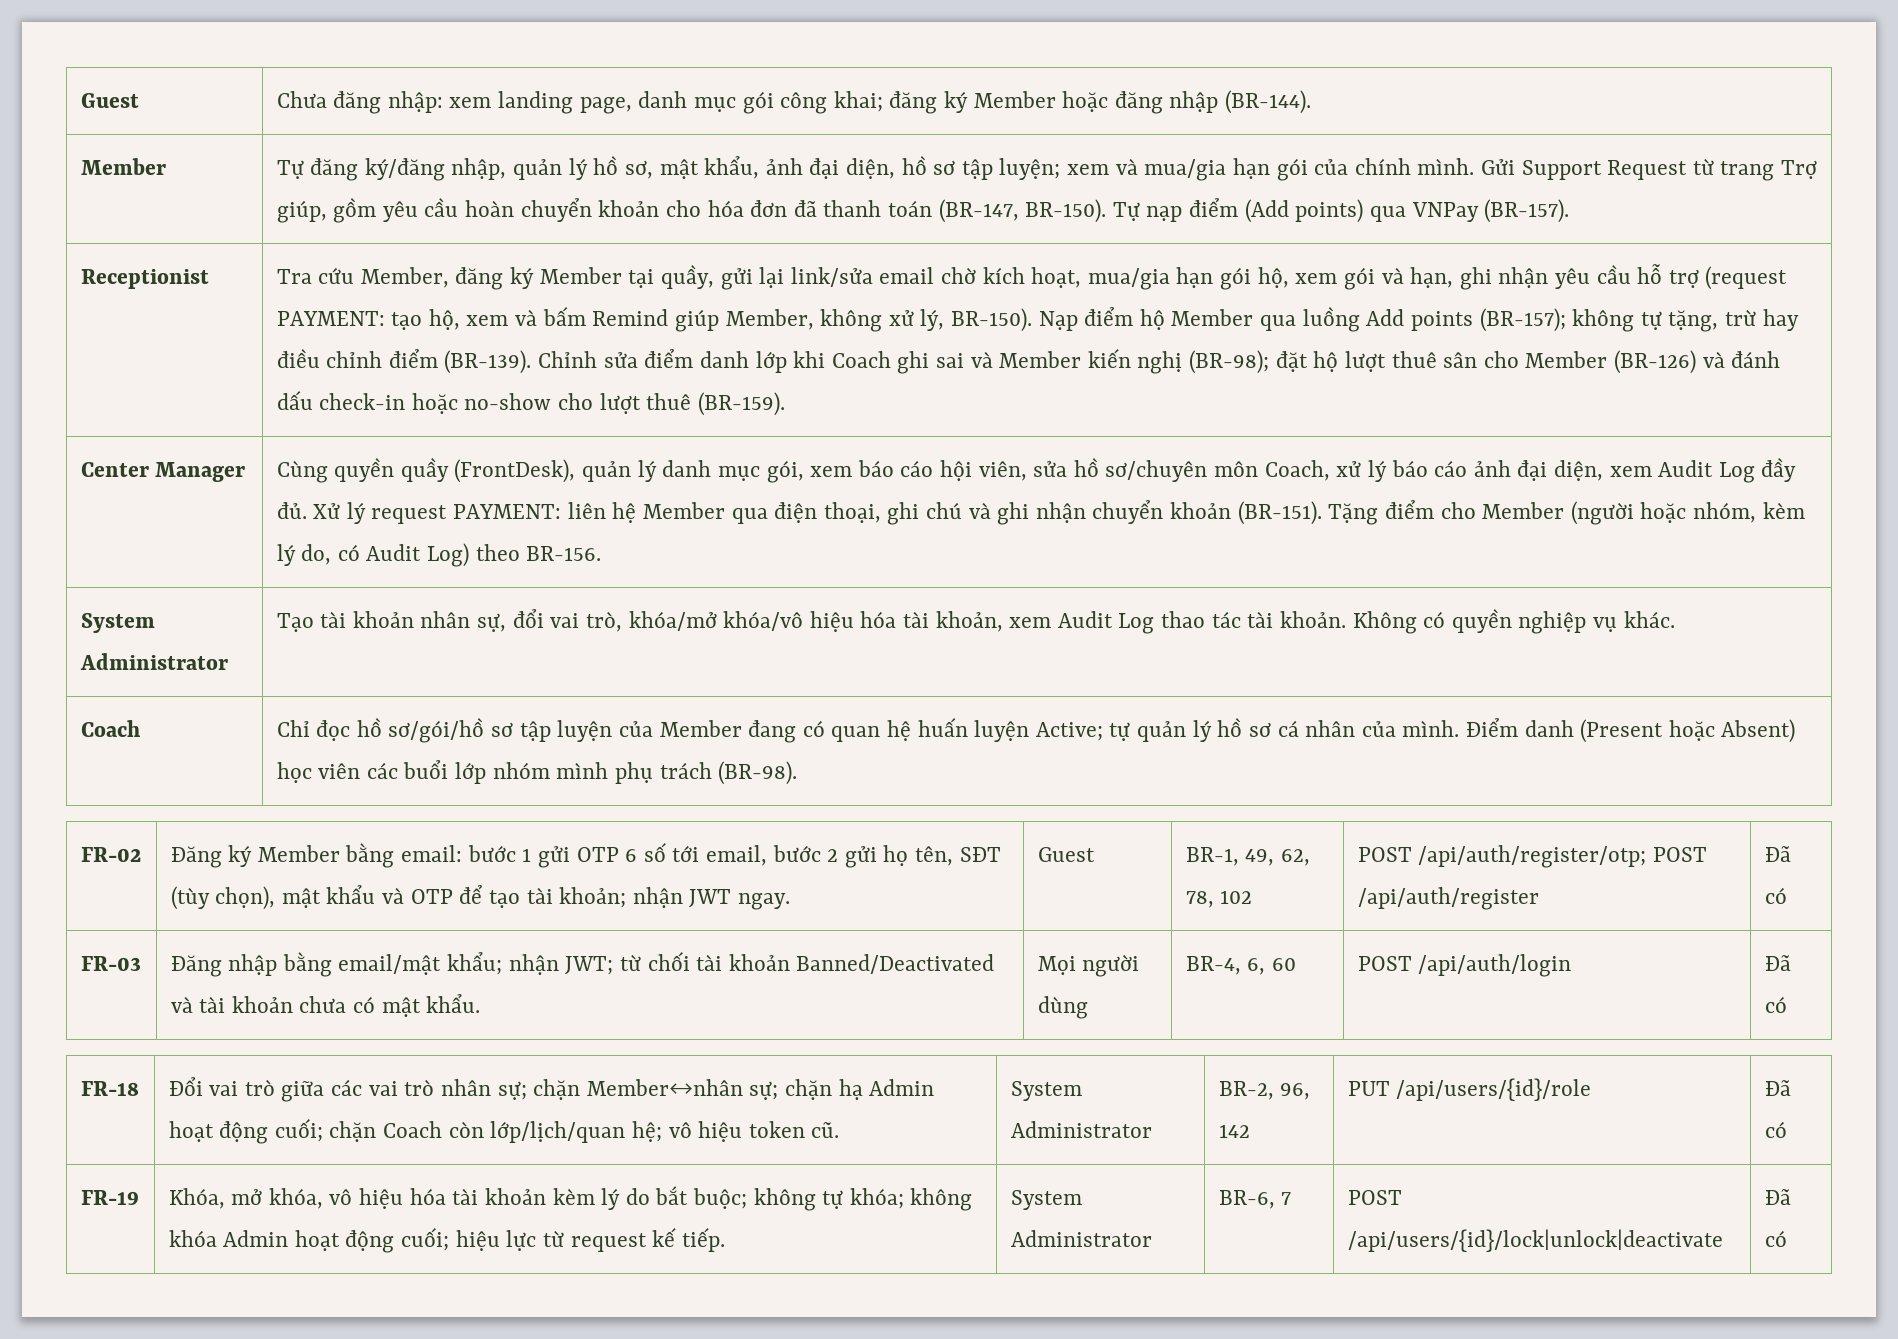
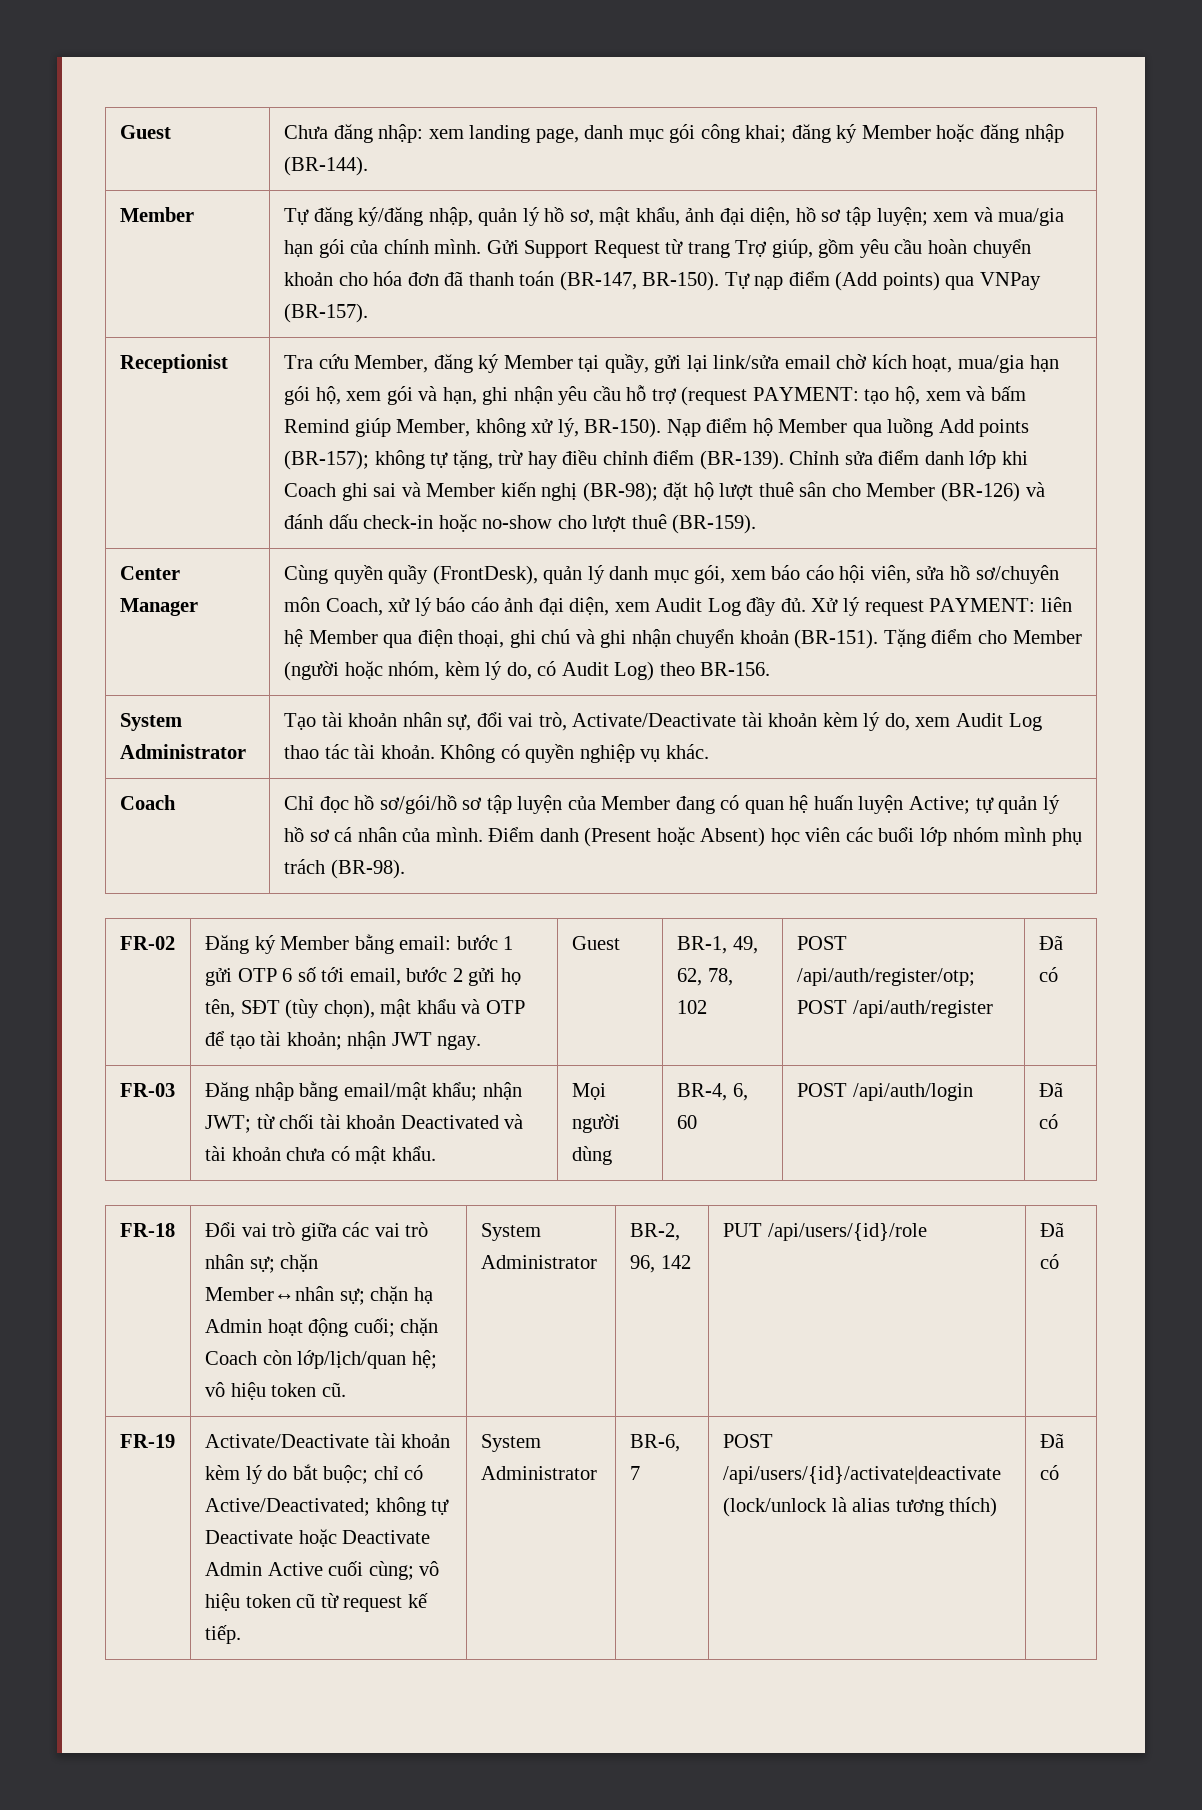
[628,611,1003,632] khóa/mở khóa/vô hiệu hóa tài khoản, -> [572,712,910,731] Activate/Deactivate tài khoản kèm lý do,
[796,954,995,974] Banned/Deactivated -> [400,1115,499,1129] Deactivated
[168,1188,446,1209] Khóa, mở khóa, vô hiệu hóa -> [204,1434,369,1448] Activate/Deactivate
[753,1188,973,1211] [168,1228,537,1253] không tự khóa; không khóa Admin hoạt động cuối; hiệu lực -> [373,1465,424,1480] [204,1497,450,1516] [204,1529,431,1547] [204,1561,440,1580] [204,1593,316,1611] chỉ có Active/Deactivated; không tự Deactivate hoặc Deactivate Admin Active cuối cùng; vô hiệu token cũ
[1347,1229,1723,1252] /api/users/{id}/lock|unlock|deactivate -> [722,1466,1001,1484] [722,1497,998,1517] /api/users/{id}/activate|deactivate (lock/unlock là alias tương thích)

